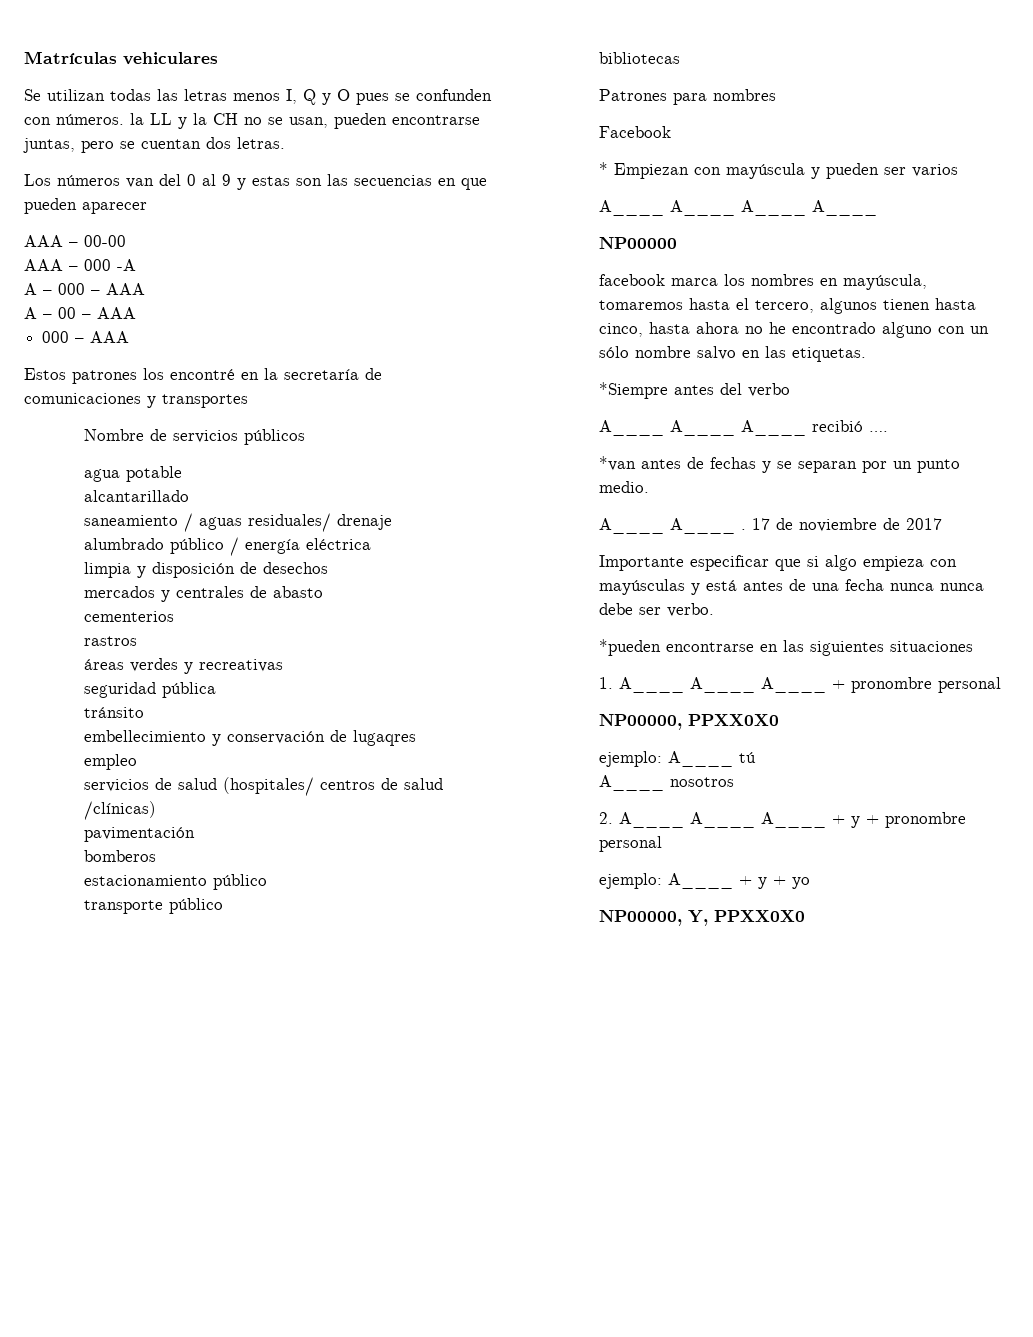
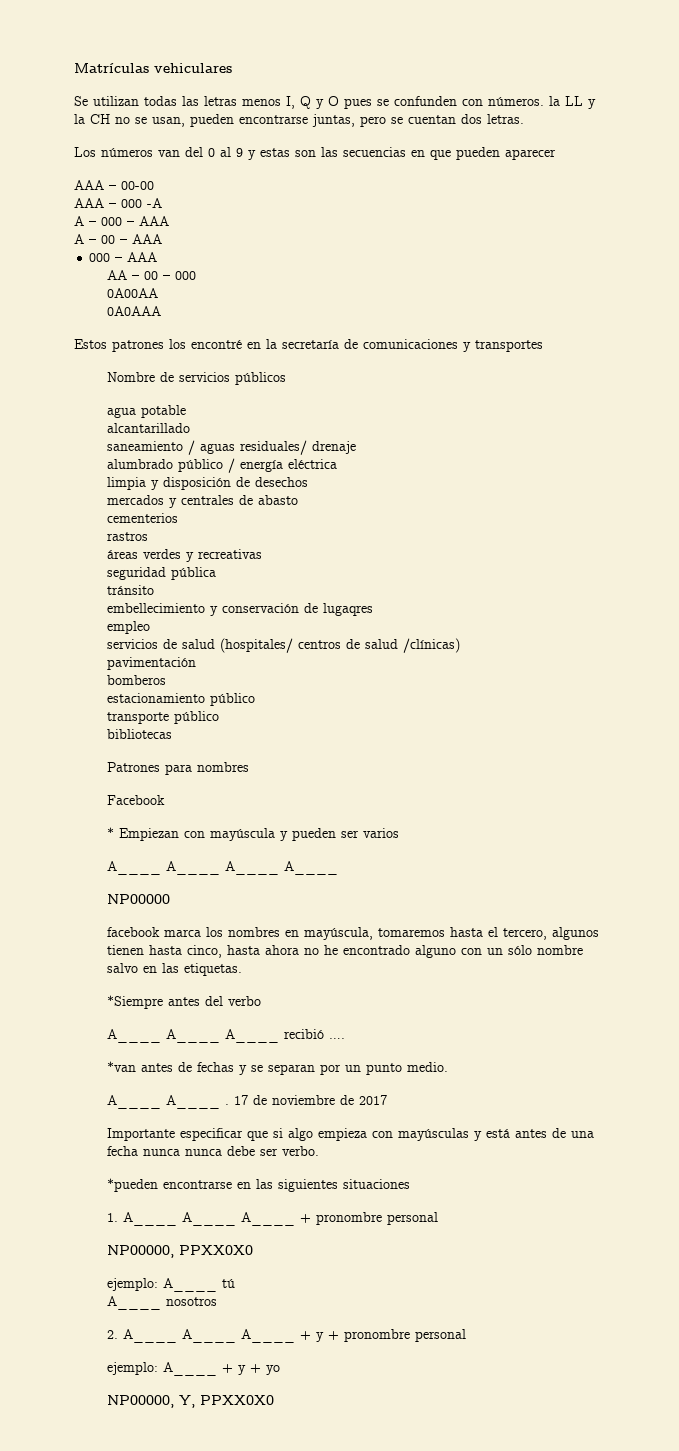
(130, 337) none -> [106,270,196,280] [106,288,158,298] [106,306,161,316] // AA – 00 – 000 // 0A00AA // 0A0AAA

